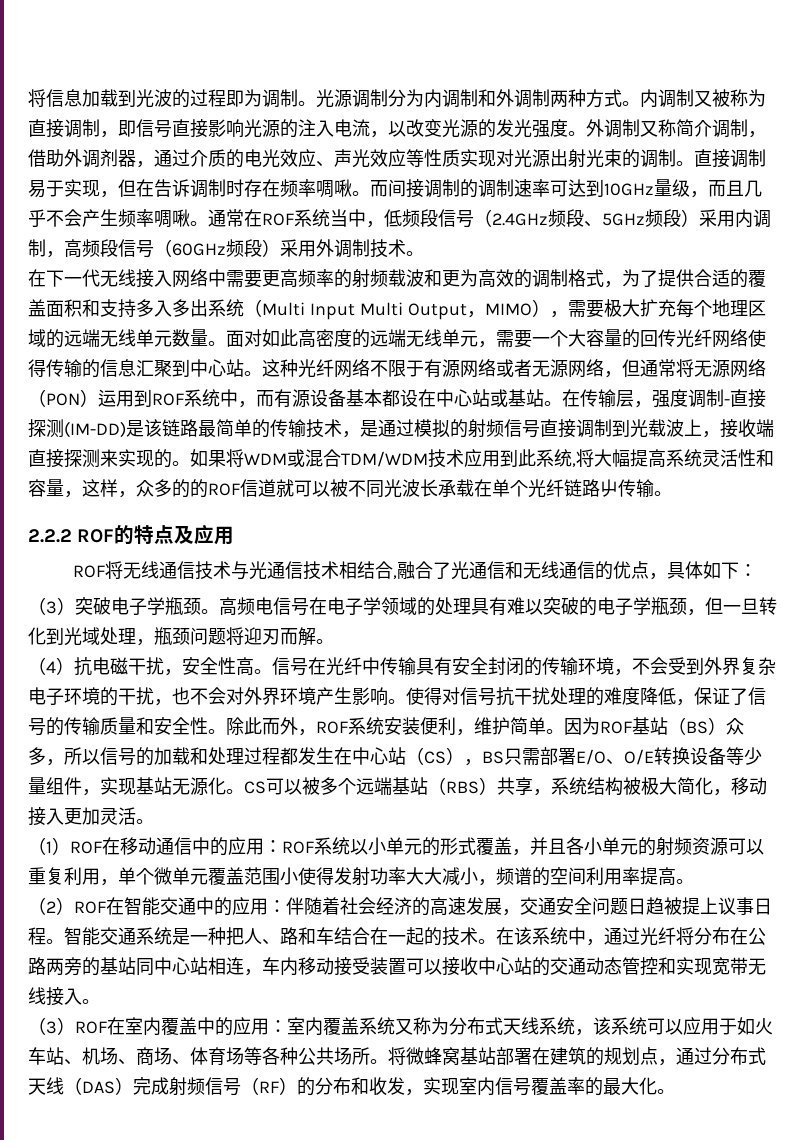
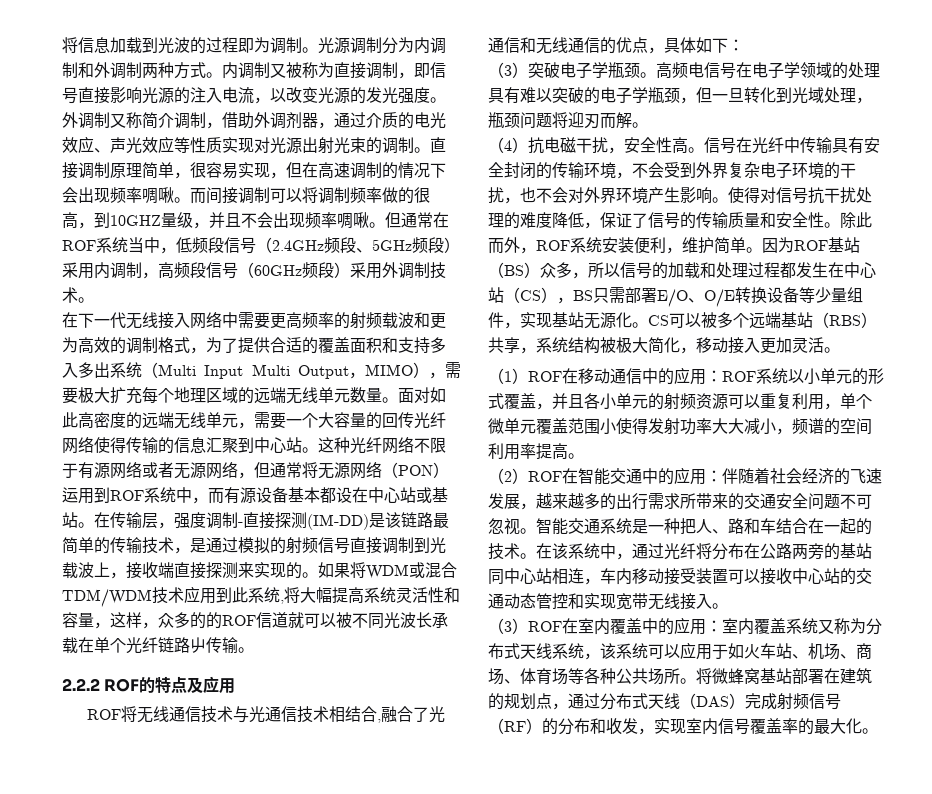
[28,179,280,198] 易于实现，但在告诉调制时存在 -> [110,162,446,179] [62,187,110,203] 原理简单，很容易实现，但在高速调制的情况下会出现
[460,179,762,198] [28,209,208,228] 的调制速率可达到10GHz量级，而且几乎不会产生频率啁啾。 -> [270,187,430,204] [62,212,401,229] 可以将调制频率做的很高，到10GHZ量级，并且不会出现频率啁啾。但
[430,897,448,916] 高 -> [850,469,866,484] 飞
[520,897,772,915] [28,927,46,945] 交通安全问题日趋被提上议事日程 -> [536,493,872,510] [488,518,520,535] 越来越多的出行需求所带来的交通安全问题不可忽视

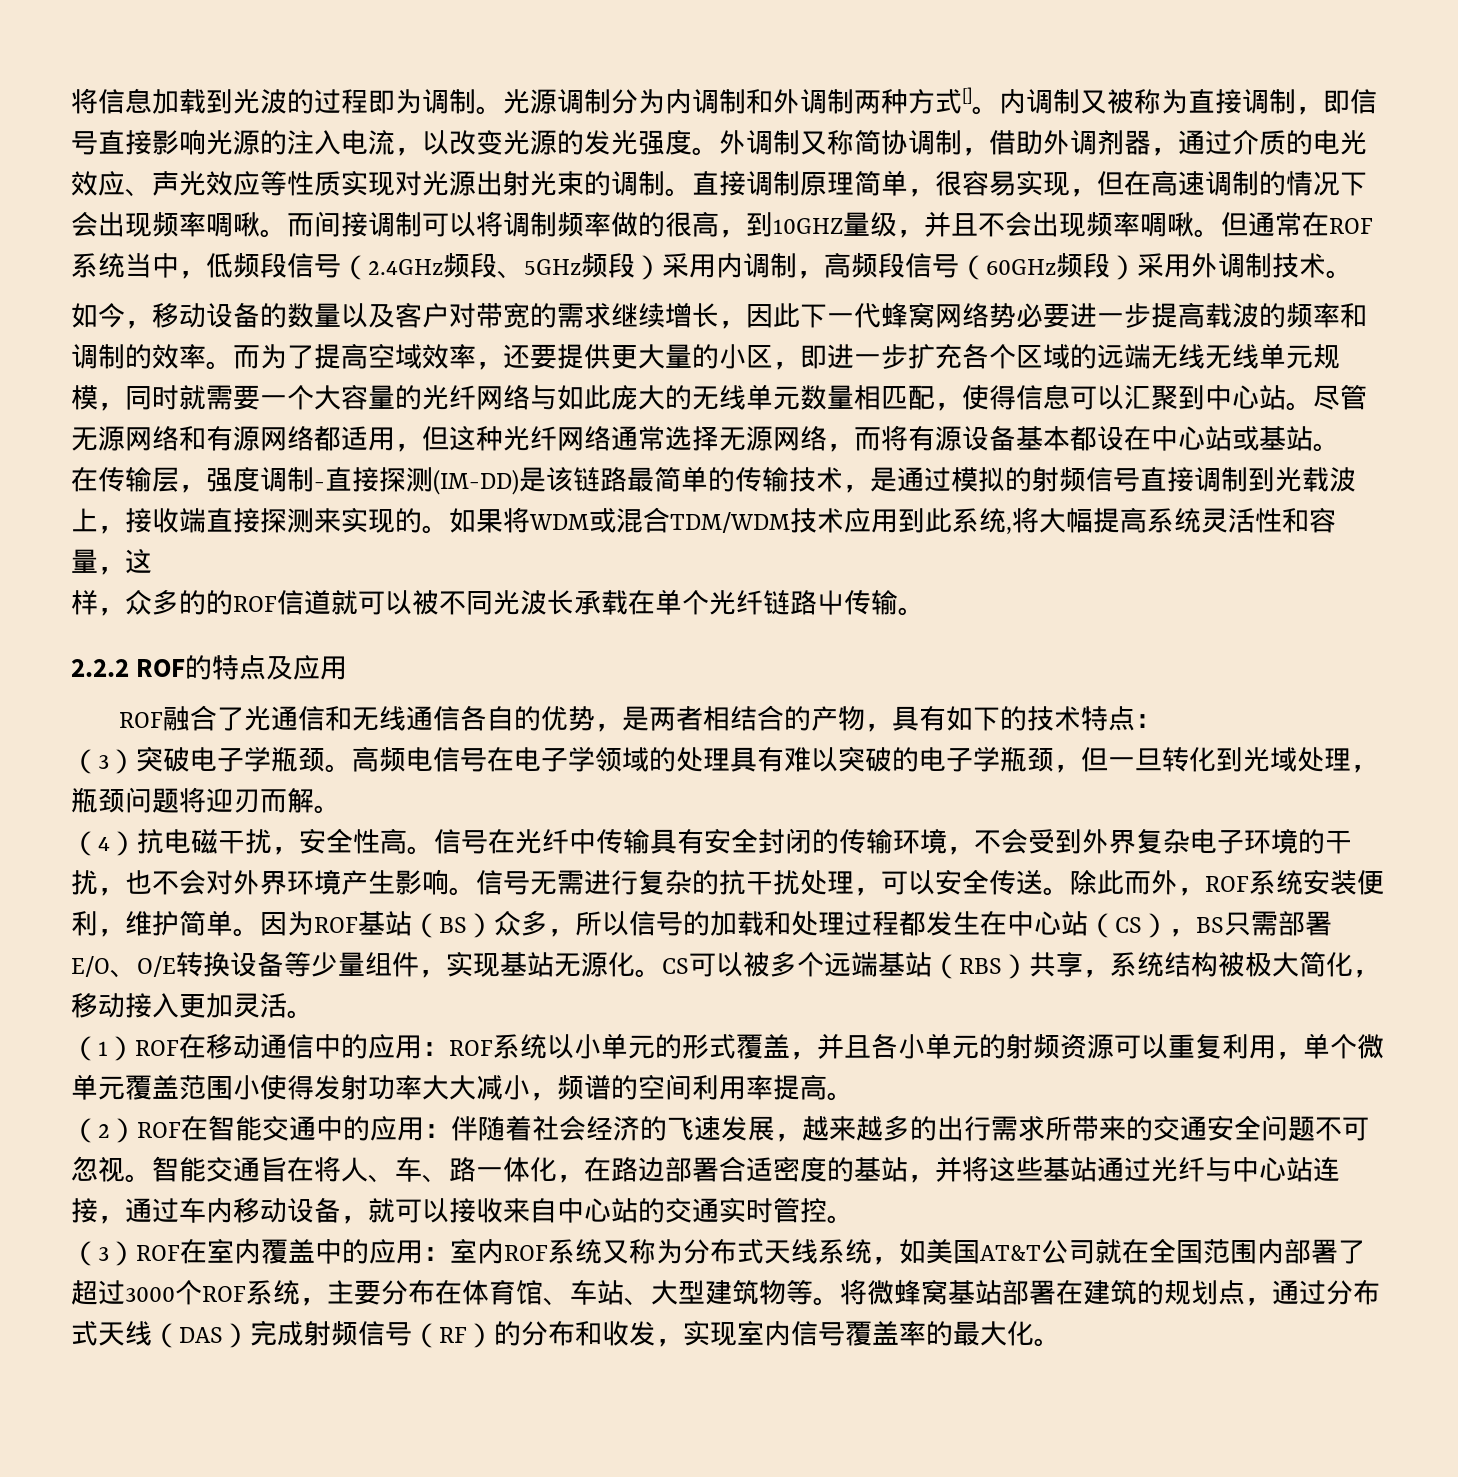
(206, 70) none -> [962,87,972,104] []
[158,113,174,128] 介 -> [881,130,908,155] 协
[62,311,446,329] [62,337,446,354] [62,362,461,379] [62,387,446,404] [62,412,254,429] 在下一代无线接入网络中需要更高频率的射频载波和更为高效的调制格式，为了提供合适的覆盖面积和支持多入多出系统（Multi Input Multi Output，MIMO），需要极大扩充每个地理区域的远端无线单元数量。面对如此高密度的远端无线单元， -> [71,302,1367,329] [71,343,1340,370] [71,385,206,411] 如今，移动设备的数量以及客户对带宽的需求继续增长，因此下一代蜂窝网络势必要进一步提高载波的频率和调制的效率。而为了提高空域效率，还要提供更大量的小区，即进一步扩充各个区域的远端无线无线单元规模，同时就
[382,412,446,429] [62,436,446,454] [62,461,449,479] [62,487,224,504] 回传光纤网络使得传输的信息汇聚到中心站。这种光纤网络不限于有源网络或者无源网络，但通常将无源网络（PON）运用到ROF系统中，而 -> [422,384,1367,411] [71,425,908,452] 光纤网络与如此庞大的无线单元数量相匹配，使得信息可以汇聚到中心站。尽管无源网络和有源网络都适用，但这种光纤网络通常选择无源网络，而将
(94, 525) none -> (1340, 447) //
(126, 620) none -> (152, 561) //
[121,706,382,723] 将无线通信技术与光通信技术相结合, -> (163, 720) none
[600,37,728,54] 的优点，具体如下 -> [459,705,1135,732] 各自的优势，是两者相结合的产物，具有如下的技术特点
[728,187,872,204] [488,212,824,229] 使得对信号抗干扰处理的难度降低，保证了信号的传输质量和安全性 -> [476,869,1043,896] 信号无需进行复杂的抗干扰处理，可以安全传送
[600,518,872,535] [488,543,872,560] [488,568,728,585] 系统是一种把人、路和车结合在一起的技术。在该系统中，通过光纤将分布在公路两旁的基站同中心站相连，车内移动接受装置 -> [260,1156,1340,1183] [71,1197,395,1224] 旨在将人、车、路一体化，在路边部署合适密度的基站，并将这些基站通过光纤与中心站连接，通过车内移动设备，就
(792, 576) none -> [503,1198,557,1223] 来自
[504,593,712,610] 动态管控和实现宽带无线接入 -> [719,1197,827,1223] 实时管控
[754,618,786,634] 覆盖 -> [504,1245,548,1261] ROF
[600,642,872,660] [488,668,680,685] 该系统可以应用于如火车站、机场、商场、体育场等各种公共场所 -> [899,1238,1365,1264] [71,1279,813,1306] 如美国AT&T公司就在全国范围内部署了超过3000个ROF系统，主要分布在体育馆、车站、大型建筑物等

